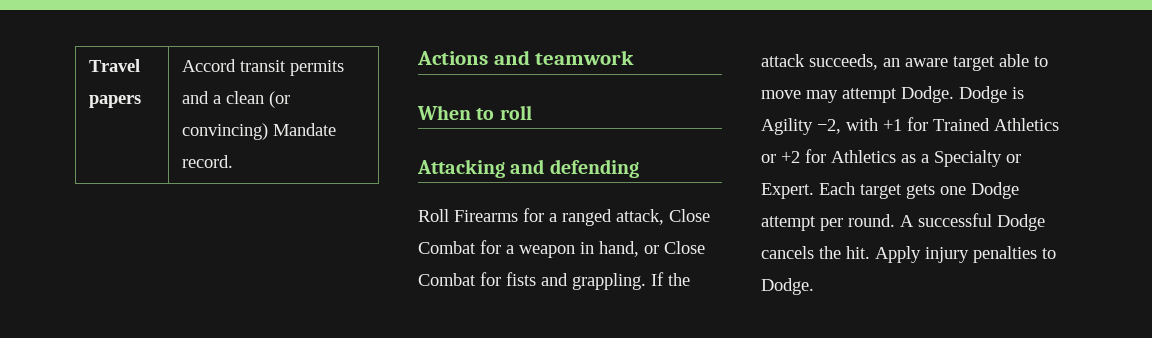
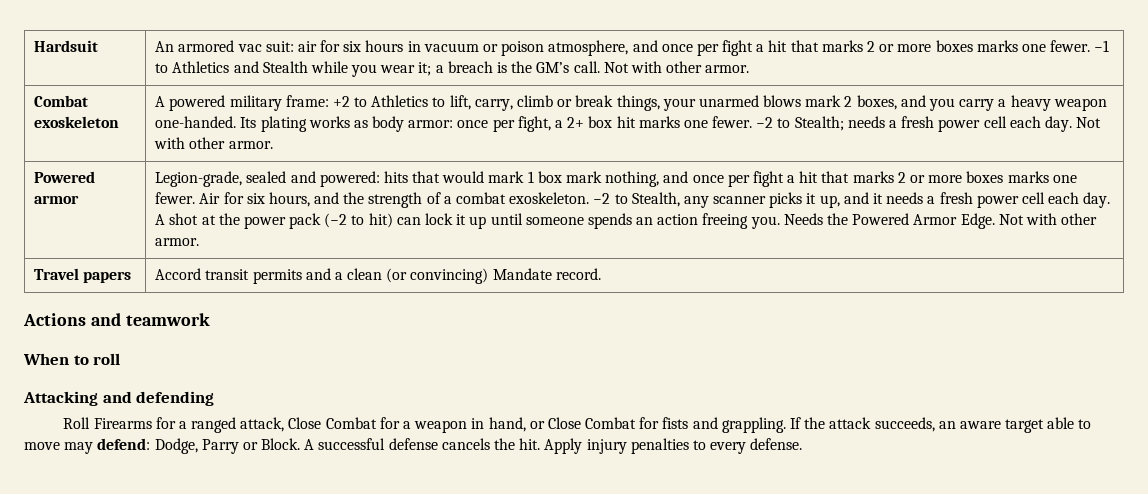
(89, 65) none -> [34,40,99,52] [155,40,1110,56] [155,61,750,77] [34,95,89,107] [34,116,120,128] [155,95,1107,111] [155,116,1102,132] [154,137,273,149] [34,171,96,183] [34,195,80,204] [155,171,1077,187] [155,192,1111,208] [155,213,1098,229] [155,238,200,246] Hardsuit | An armored vac suit: air for six hours in vacuum or poison atmosphere, and once per fight a hit that marks 2 or more boxes marks one fewer. −1 to Athletics and Stealth while you wear it; a breach is the GM’s call. Not with other armor. // Combat exoskeleton | A powered military frame: +2 to Athletics to lift, carry, climb or break things, your unarmed blows mark 2 boxes, and you carry a heavy weapon one-handed. Its plating works as body armor: once per fight, a 2+ box hit marks one fewer. −2 to Stealth; needs a fresh power cell each day. Not with other armor. // Powered armor | Legion-grade, sealed and powered: hits that would mark 1 box mark nothing, and once per fight a hit that marks 2 or more boxes marks one fewer. Air for six hours, and the strength of a combat exoskeleton. −2 to Stealth, any scanner picks it up, and it needs a fresh power cell each day. A shot at the power pack (−2 to hit) can lock it up until someone spends an action freeing you. Needs the Powered Armor Edge. Not with other armor. //
[842,86,1024,103] [761,117,1059,135] [761,149,1021,167] [761,182,1019,199] [761,214,895,231] attempt Dodge. Dodge is Agility −2, with +1 for Trained Athletics or +2 for Athletics as a Specialty or Expert. Each target gets one Dodge attempt per round. -> [97,438,301,454] defend: Dodge, Parry or Block.
[997,214,1045,231] Dodge -> [388,438,438,450] defense
[761,278,814,295] Dodge. -> [710,438,803,454] every defense.

